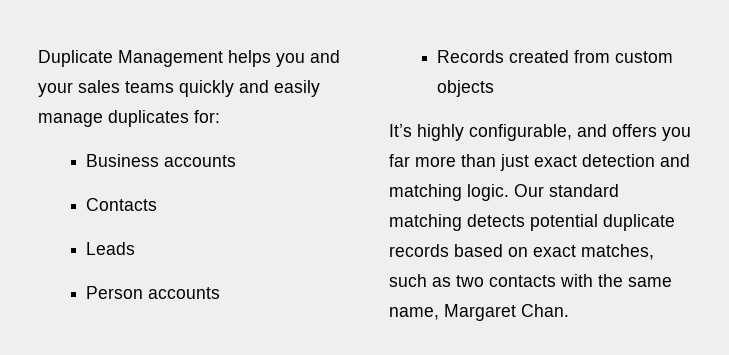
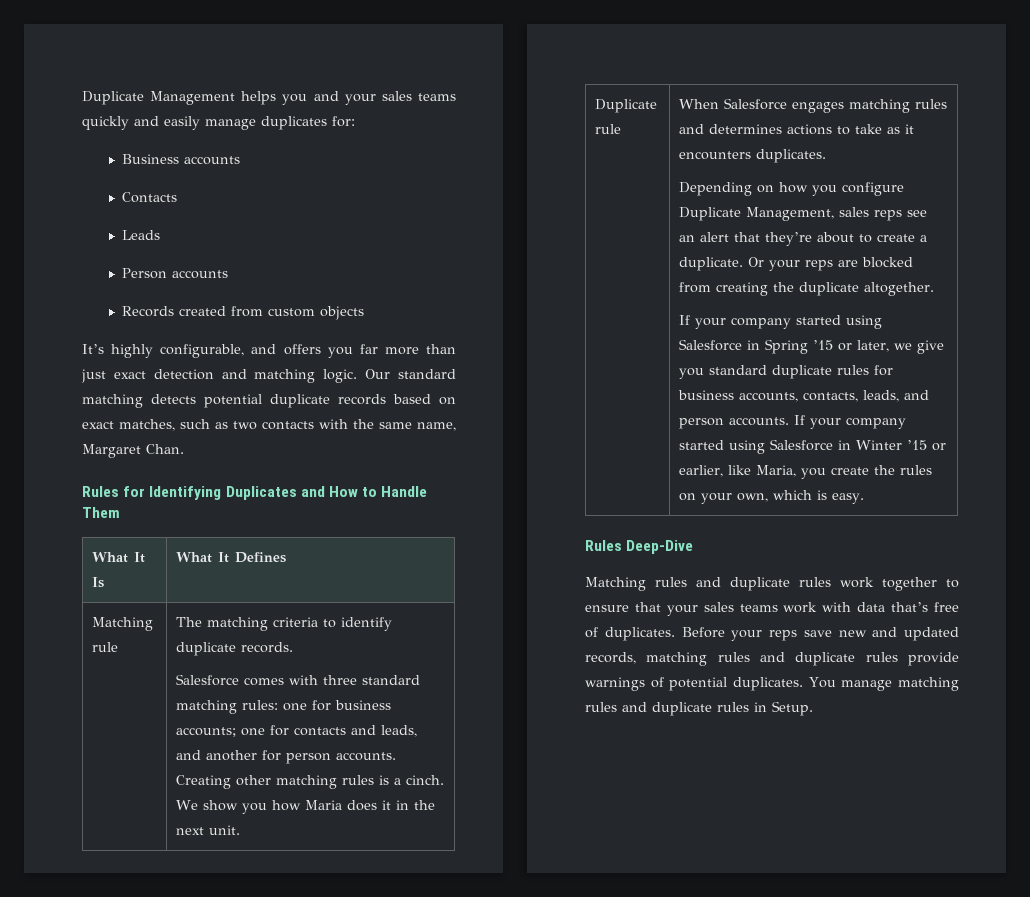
(569, 310) none -> [82,486,428,500] [82,507,120,518] [92,552,146,563] [92,577,105,588] [176,552,287,563] [92,617,154,631] [92,642,119,652] [176,617,393,631] [176,642,294,656] [176,674,421,686] [176,700,392,714] [176,725,418,737] [176,750,397,764] [176,775,445,789] [176,800,436,814] [176,825,241,835] [595,99,658,113] [595,124,622,134] [679,98,948,113] [679,124,915,135] [679,149,827,163] [679,182,905,196] [679,207,928,221] [679,232,928,246] [679,257,914,271] [679,282,935,296] [679,315,883,329] [679,339,945,354] [679,365,894,379] [678,390,930,402] [679,415,907,429] [679,439,947,454] [679,465,933,479] [679,490,865,504] [585,540,694,554] [585,577,959,591] [585,602,959,616] [585,627,959,641] [585,652,959,666] [585,677,959,691] [585,701,813,716] // Rules for Identifying Duplicates and How to Handle Them // What It Is | What It Defines // Matching rule | The matching criteria to identify duplicate records. // Salesforce comes with three standard matching rules: one for business accounts; one for contacts and leads, and another for person accounts. Creating other matching rules is a cinch. We show you how Maria does it in the next unit. // Duplicate rule | When Salesforce engages matching rules and determines actions to take as it encounters duplicates. // Depending on how you configure Duplicate Management, sales reps see an alert that they’re about to create a duplicate. Or your reps are blocked from creating the duplicate altogether. // If your company started using Salesforce in Spring ’15 or later, we give you standard duplicate rules for business accounts, contacts, leads, and person accounts. If your company started using Salesforce in Winter ’15 or earlier, like Maria, you create the rules on your own, which is easy. // Rules Deep-Dive // Matching rules and duplicate rules work together to ensure that your sales teams work with data that’s free of duplicates. Before your reps save new and updated records, matching rules and duplicate rules provide warnings of potential duplicates. You manage matching rules and duplicate rules in Setup.

